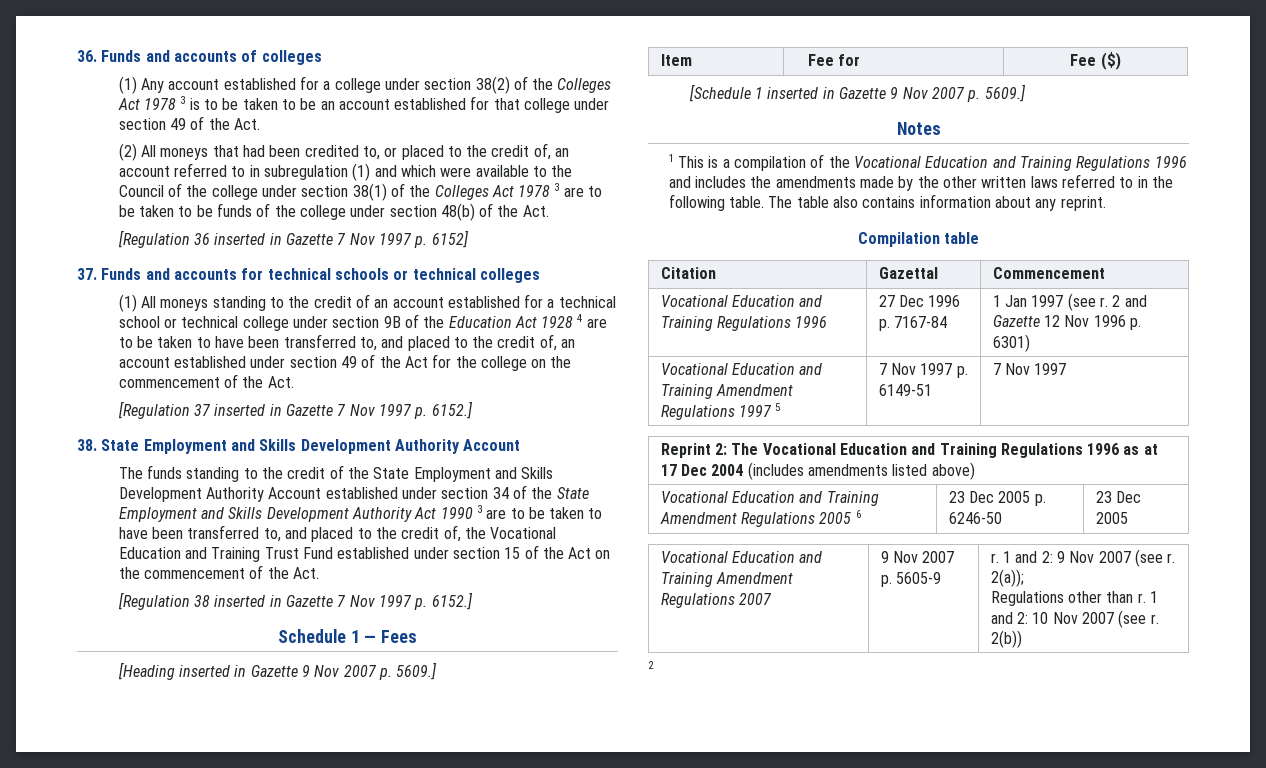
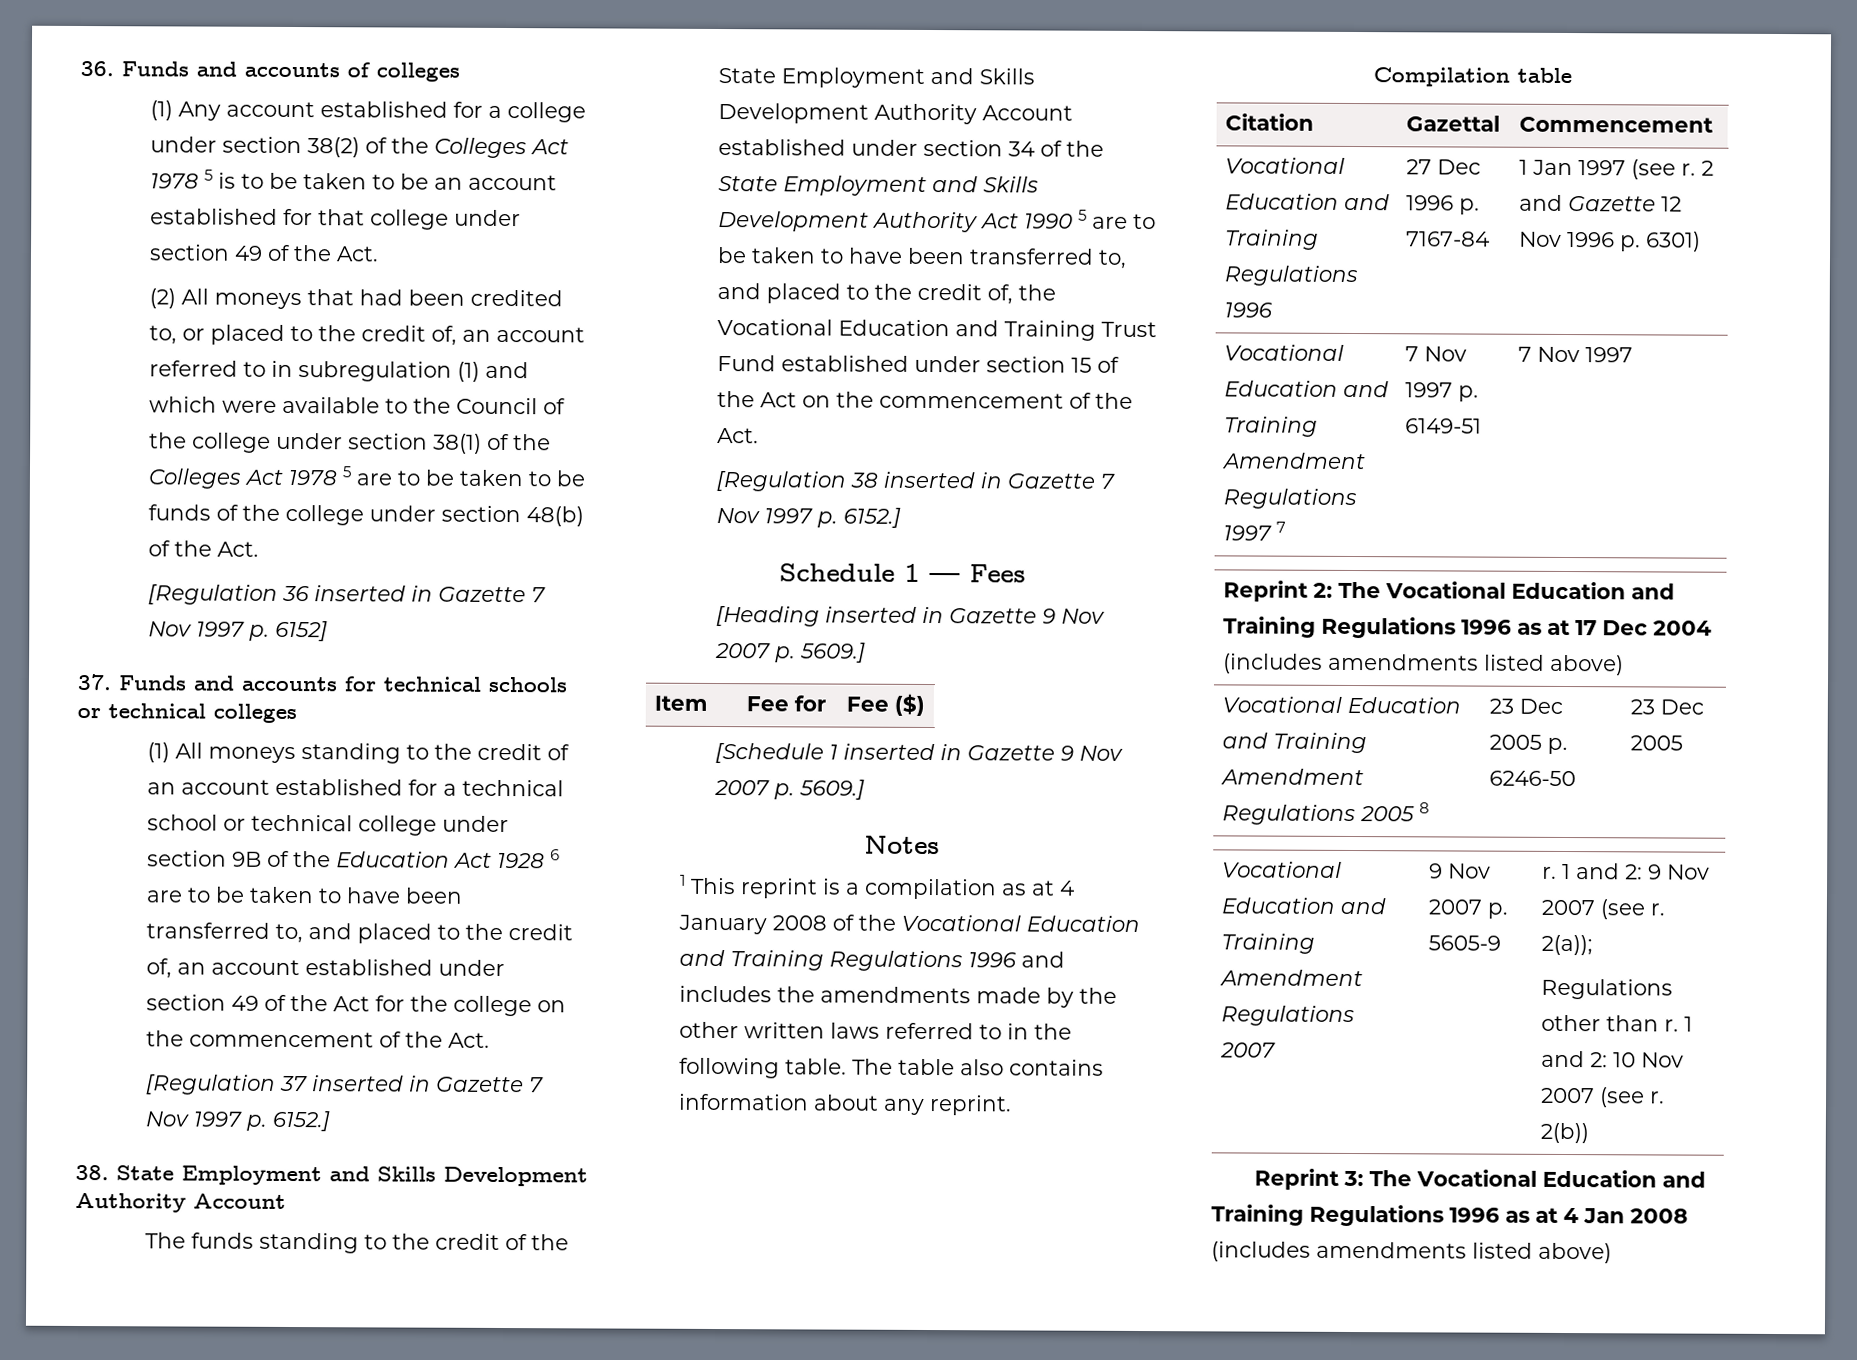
[180,96,186,104] 3 -> [204,169,214,181] 5
[554,183,560,191] 3 -> [342,466,353,478] 5
[577,314,583,322] 4 -> [550,849,561,861] 6
[476,505,482,513] 3 -> [1078,209,1088,221] 5
(705, 162) none -> [740,878,819,899] reprint
(807, 163) none -> [1001,880,1076,896] [678,914,828,935] as at 4 January 2008
[775,403,781,411] 5 -> [1275,521,1286,533] 7
[855,510,861,518] 6 -> [1418,802,1430,814] 8
[648,661,654,669] 2 -> [1253,1168,1706,1190] [1211,1204,1688,1227] [1211,1241,1612,1264] Reprint 3: The Vocational Education and Training Regulations 1996 as at 4 Jan 2008 (includes amendments listed above)

